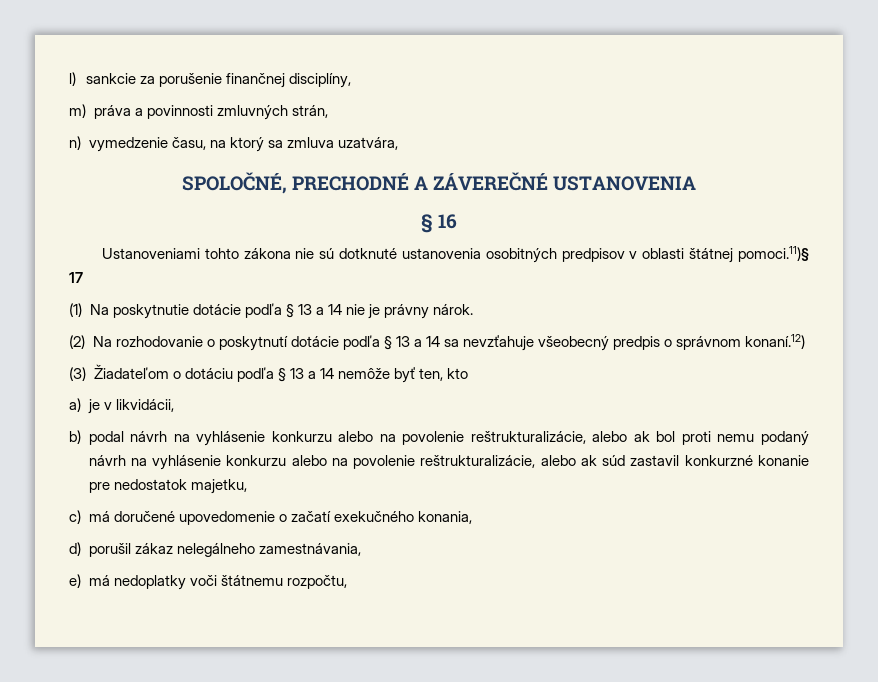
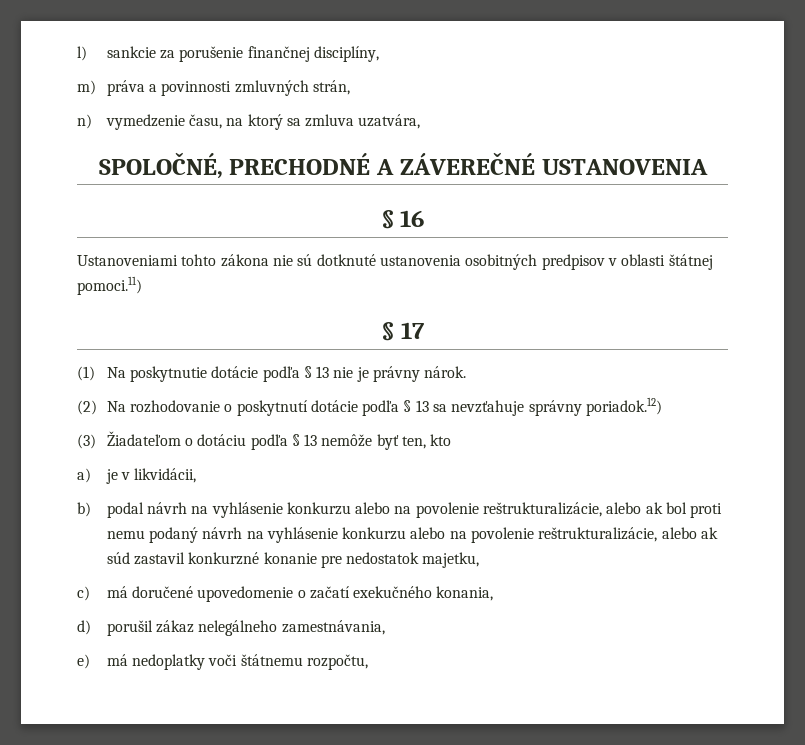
[738,246,809,262] pomoci.11)§ -> [77,276,142,295] [381,322,395,341] pomoci.11) // §
[315,304,342,315] a 14 -> (330, 372) none
[413,334,806,351] a 14 sa nevzťahuje všeobecný predpis o správnom konaní.12) -> [433,397,663,416] sa nevzťahuje správny poriadok.12)
[307,368,334,379] a 14 -> (318, 440) none

